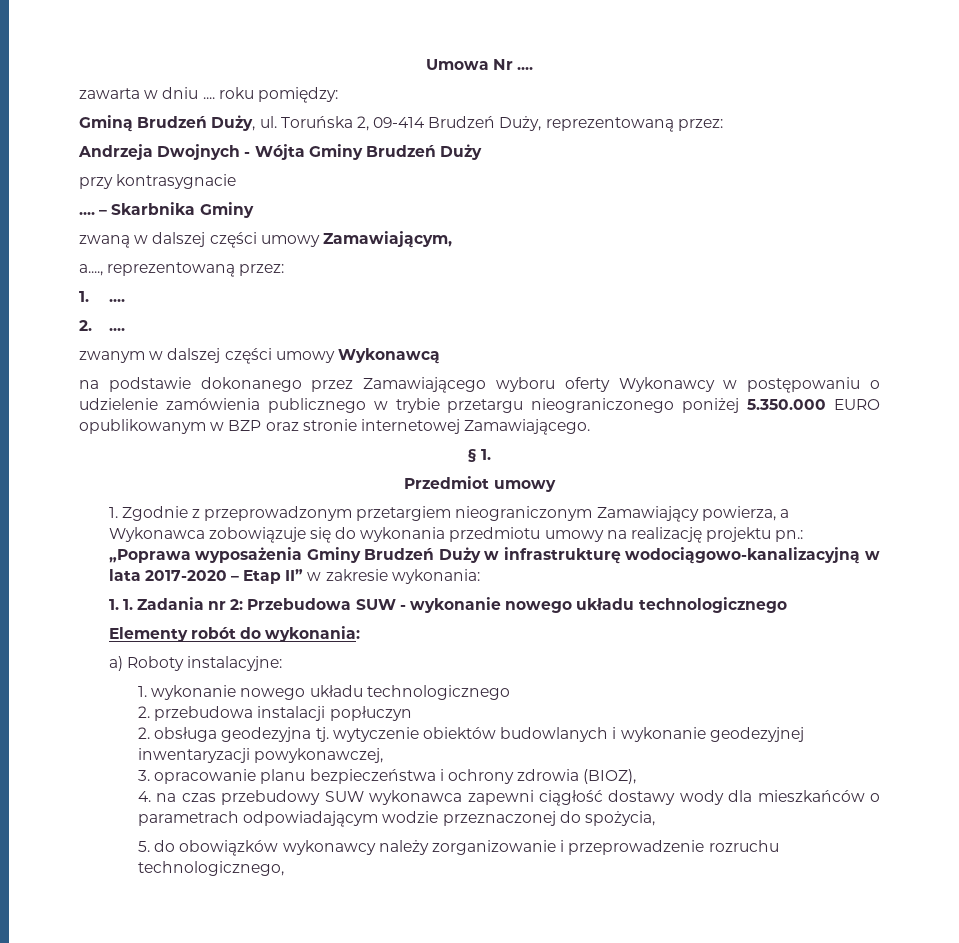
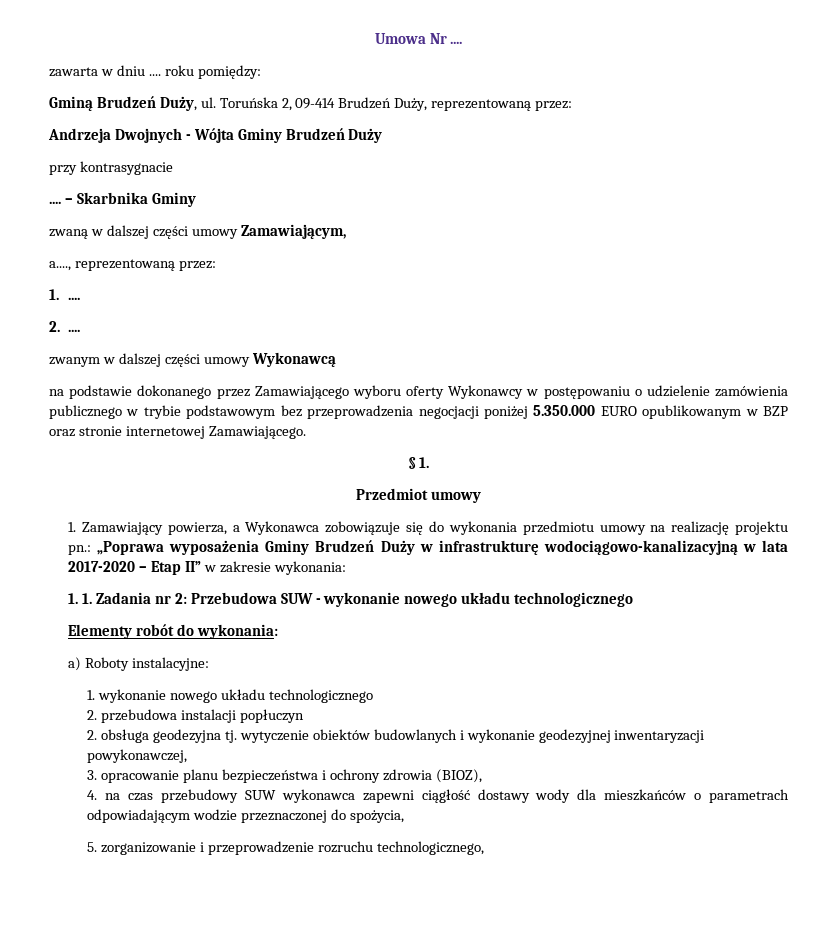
[447,398,675,413] przetargu nieograniczonego -> [186,405,479,419] podstawowym bez przeprowadzenia negocjacji
[121,506,593,521] Zgodnie z przeprowadzonym przetargiem nieograniczonym -> (77, 527) none
[154,840,429,856] do obowiązków wykonawcy należy -> (98, 847) none

